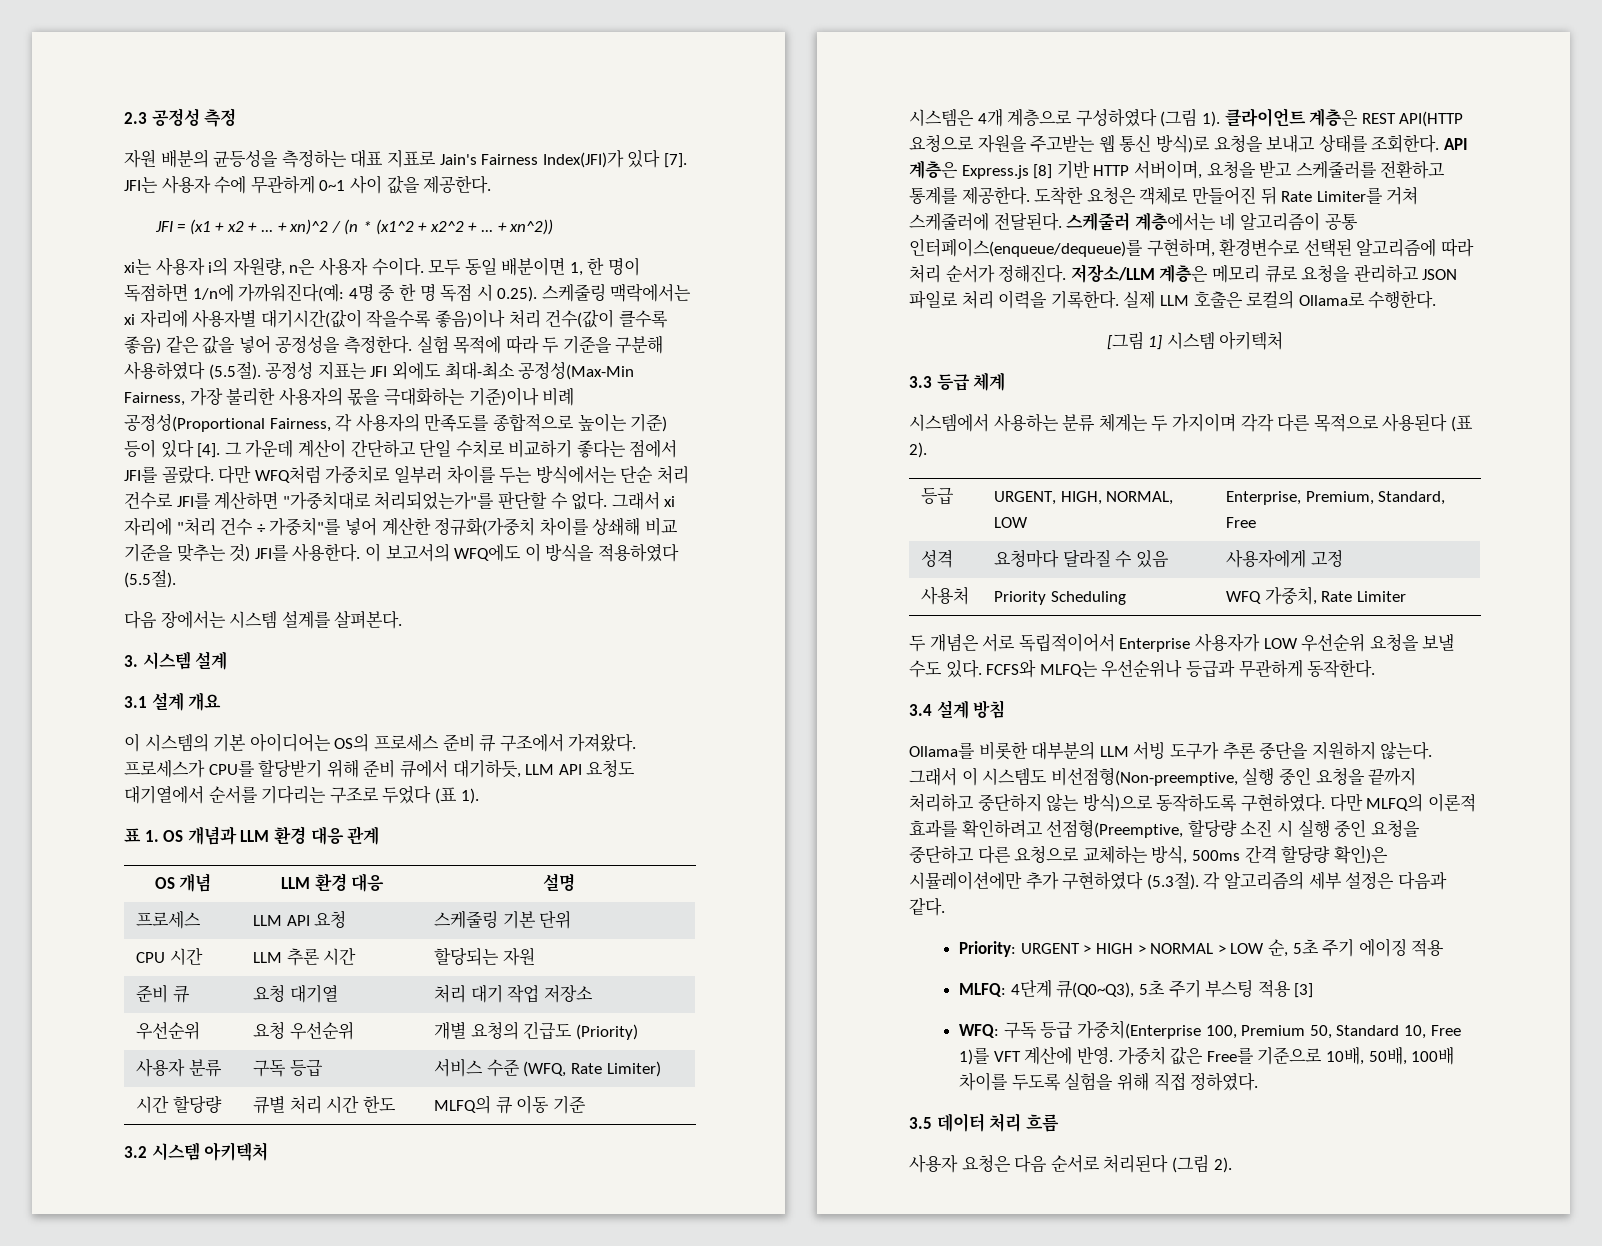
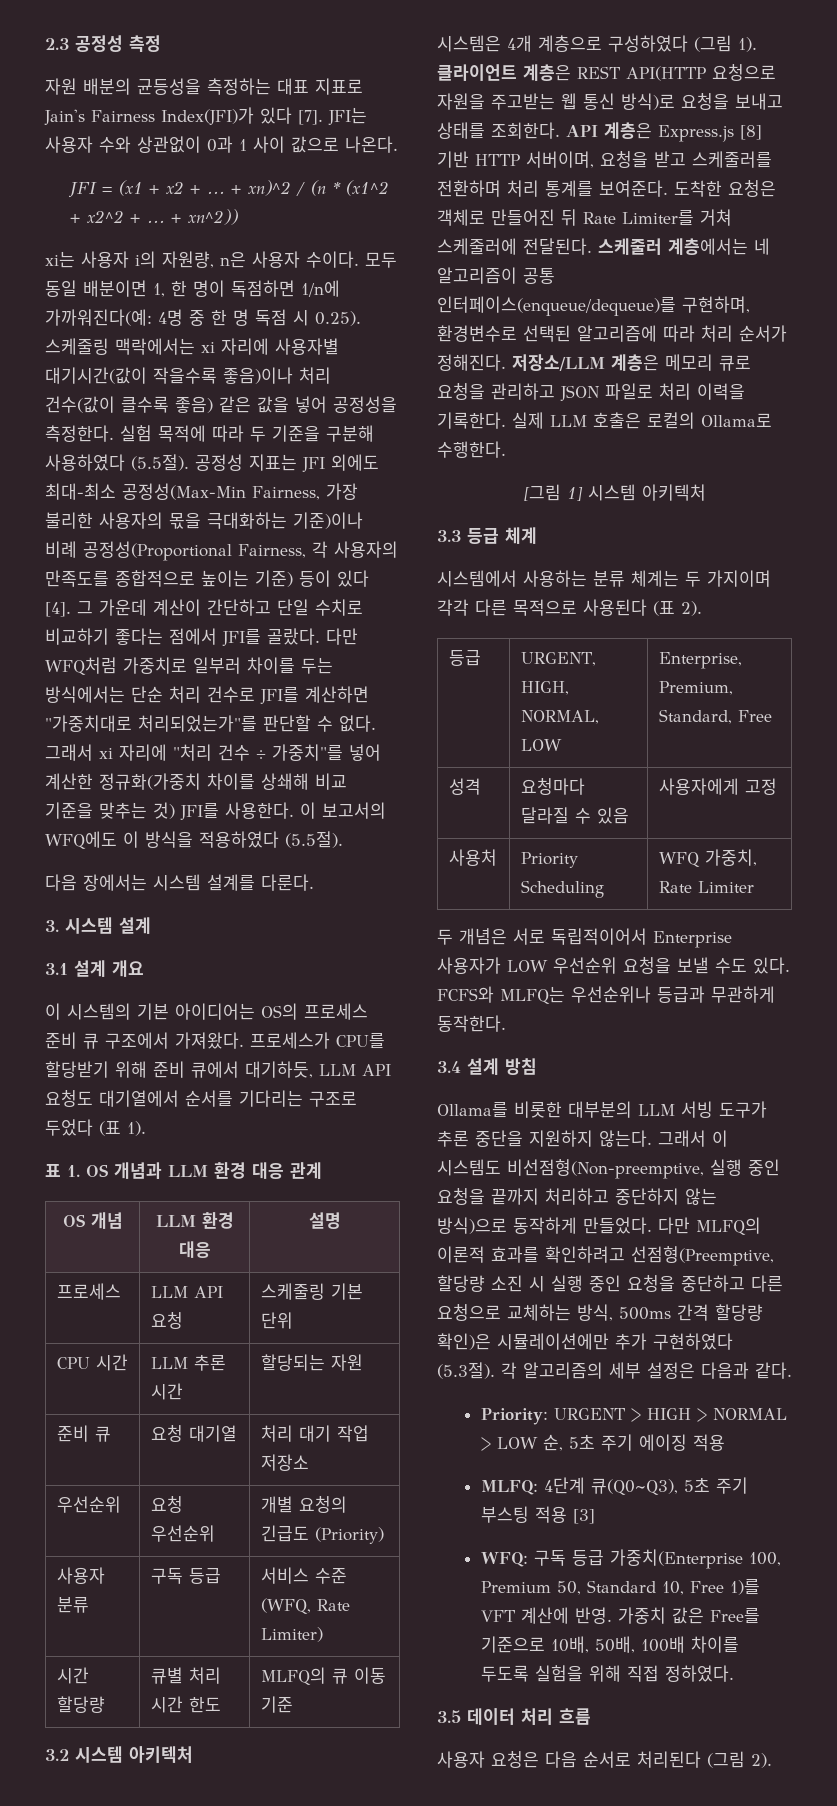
[214,175,492,194] 수에 무관하게 0~1 사이 값을 제공한다. -> [99,136,398,153] 수와 상관없이 0과 1 사이 값으로 나온다.
[334,610,403,629] 살펴본다. -> [261,874,314,891] 다룬다.
[1380,160,1446,179] [909,186,1030,205] 전환하고 통계를 제공한다. -> [437,180,668,197] 전환하며 처리 통계를 보여준다.
[1156,793,1325,812] 동작하도록 구현하였다. -> [513,1217,652,1234] 동작하게 만들었다.

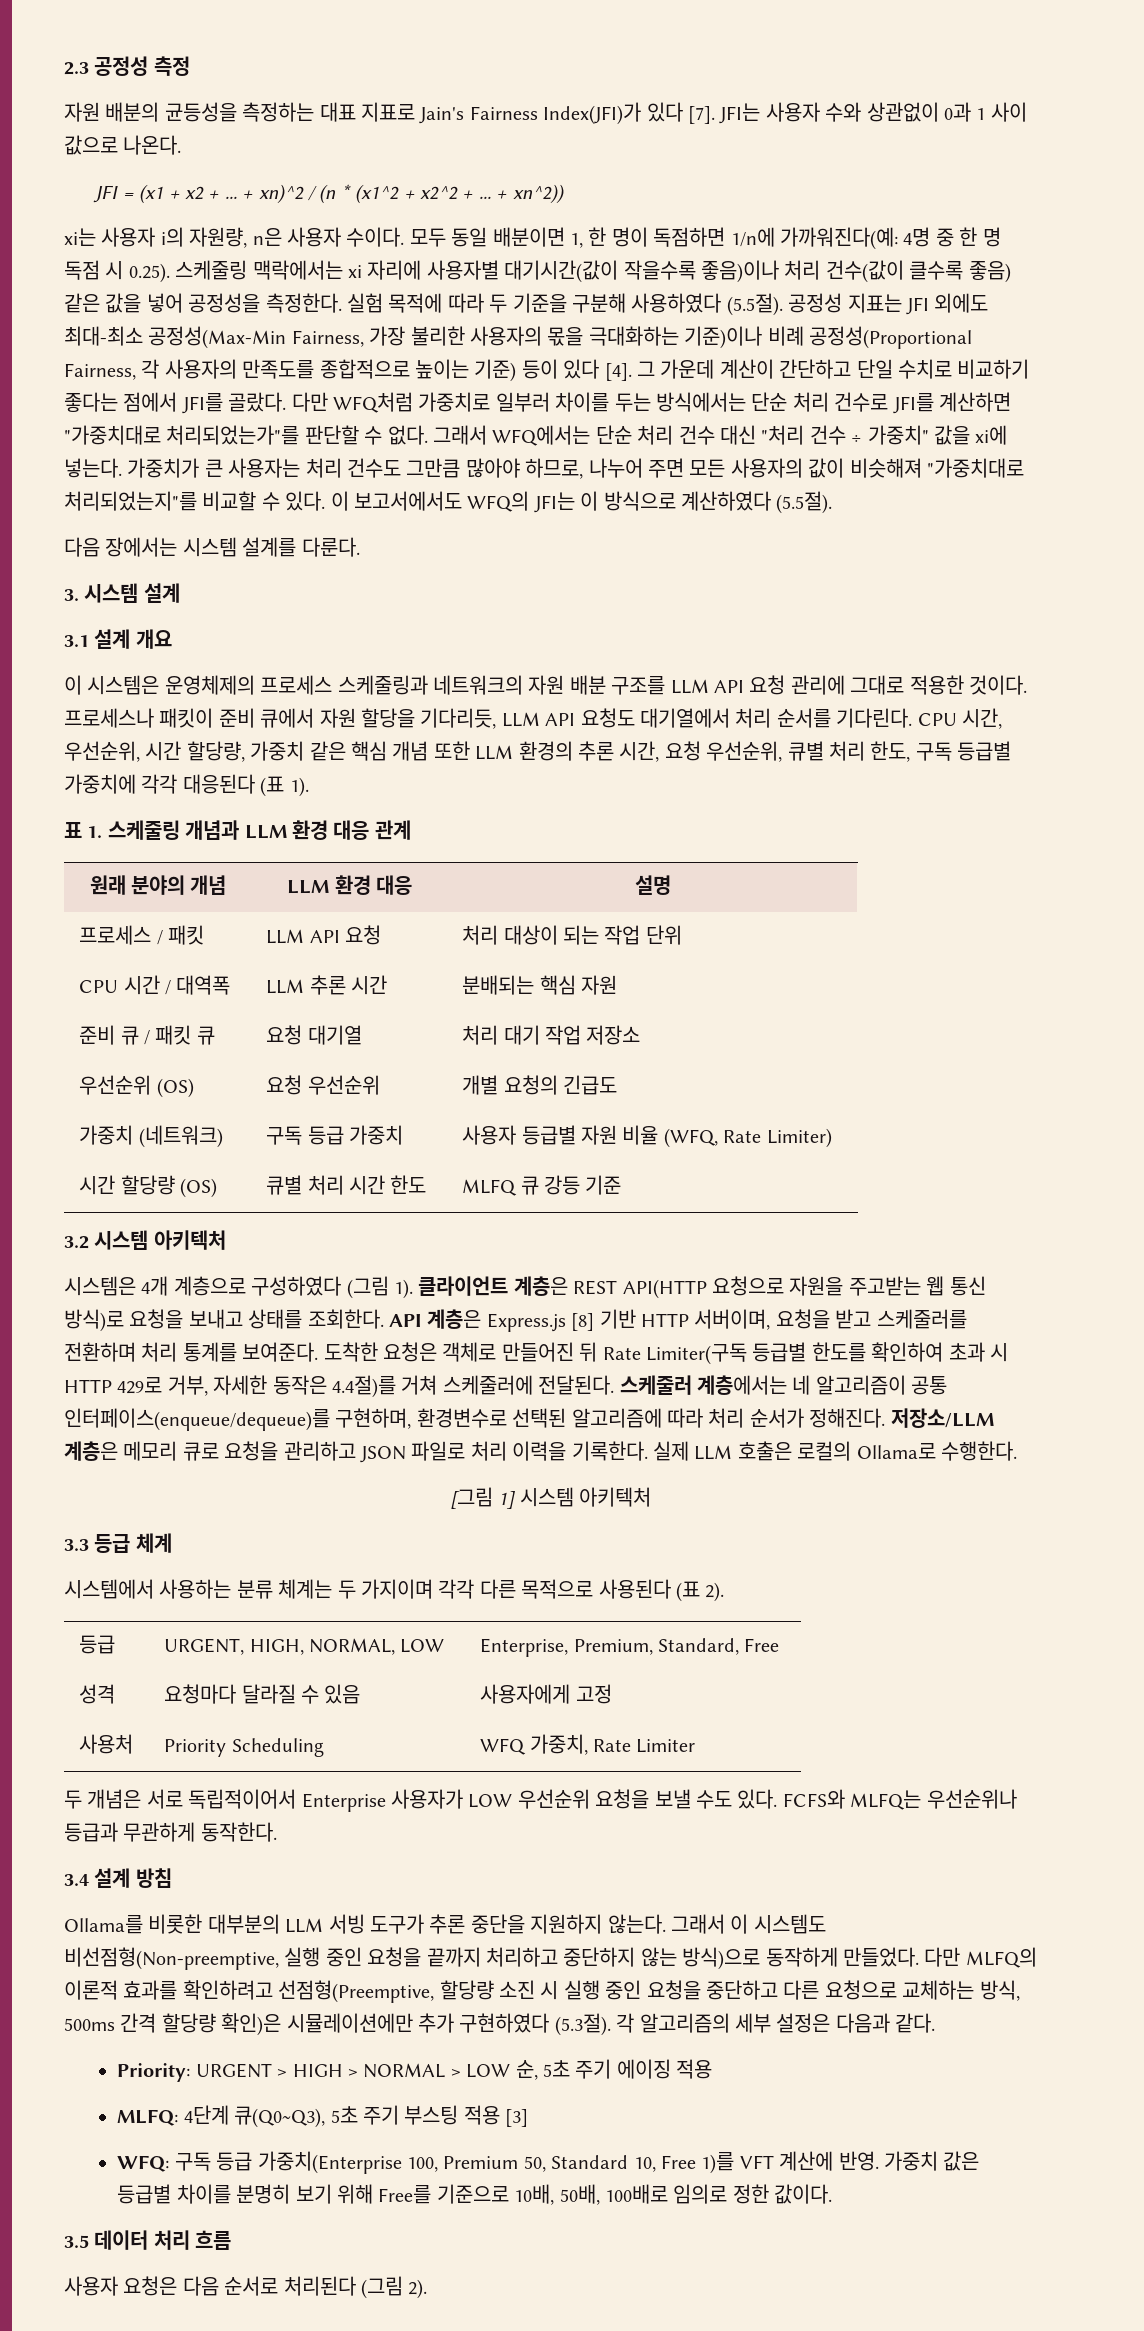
[99,744,381,761] [45,773,347,790] [45,802,386,820] [45,831,279,849] xi 자리에 "처리 건수 ÷ 가중치"를 넣어 계산한 정규화(가중치 차이를 상쇄해 비교 기준을 맞추는 것) JFI를 사용한다. 이 보고서의 WFQ에도 이 방식을 적용하였다 -> [492,425,1008,446] [64,458,1024,479] [64,491,771,513] WFQ에서는 단순 처리 건수 대신 "처리 건수 ÷ 가중치" 값을 xi에 넣는다. 가중치가 큰 사용자는 처리 건수도 그만큼 많아야 하므로, 나누어 주면 모든 사용자의 값이 비슷해져 "가중치대로 처리되었는지"를 비교할 수 있다. 이 보고서에서도 WFQ의 JFI는 이 방식으로 계산하였다
[67,1003,368,1020] [45,1032,385,1049] [45,1061,391,1078] [45,1090,357,1107] [45,1119,93,1136] 시스템의 기본 아이디어는 OS의 프로세스 준비 큐 구조에서 가져왔다. 프로세스가 CPU를 할당받기 위해 준비 큐에서 대기하듯, LLM API 요청도 대기열에서 순서를 기다리는 구조로 두었다 -> [87,675,1027,695] [64,708,1002,729] [64,741,1012,762] [64,774,255,794] 시스템은 운영체제의 프로세스 스케줄링과 네트워크의 자원 배분 구조를 LLM API 요청 관리에 그대로 적용한 것이다. 프로세스나 패킷이 준비 큐에서 자원 할당을 기다리듯, LLM API 요청도 대기열에서 처리 순서를 기다린다. CPU 시간, 우선순위, 시간 할당량, 가중치 같은 핵심 개념 또한 LLM 환경의 추론 시간, 요청 우선순위, 큐별 처리 한도, 구독 등급별 가중치에 각각 대응된다
[86,1164,108,1177] OS -> [107,820,180,840] 스케줄링
[62,1214,85,1227] OS -> [89,875,185,895] 원래 분야의
(121, 1291) none -> [156,925,204,945] / 패킷
[260,1283,363,1300] 스케줄링 기본 -> [462,925,641,945] 처리 대상이 되는 작업
(128, 1362) none -> [164,975,231,995] / 대역폭
[260,1354,325,1371] 할당되는 -> [462,975,576,995] 분배되는 핵심
(111, 1434) none -> [143,1025,215,1045] / 패킷 큐
(121, 1504) none -> [156,1078,194,1098] (OS)
[314,1527,384,1544] [56,1567,105,1584] [56,1597,89,1613] [150,1568,221,1584] [260,1567,347,1584] (Priority) // 사용자 분류 | 구독 등급 | 서비스 수준 -> [79,1125,223,1148] [266,1125,403,1145] [462,1125,659,1145] // 가중치 (네트워크) | 구독 등급 가중치 | 사용자 등급별 자원 비율
(105, 1704) none -> [179,1178,217,1198] (OS)
[260,1667,386,1685] MLFQ의 큐 이동 -> [462,1175,580,1196] MLFQ 큐 강등
[622,210,694,226] Limiter를 -> [645,1342,1008,1365] [64,1375,396,1398] Limiter(구독 등급별 한도를 확인하여 초과 시 HTTP 429로 거부, 자세한 동작은 4.4절)를
[709,1608,760,1624] [480,1636,739,1653] [480,1665,734,1682] Free를 기준으로 10배, 50배, 100배 차이를 두도록 실험을 위해 직접 정하였다. -> [117,2184,833,2205] 등급별 차이를 분명히 보기 위해 Free를 기준으로 10배, 50배, 100배로 임의로 정한 값이다.

